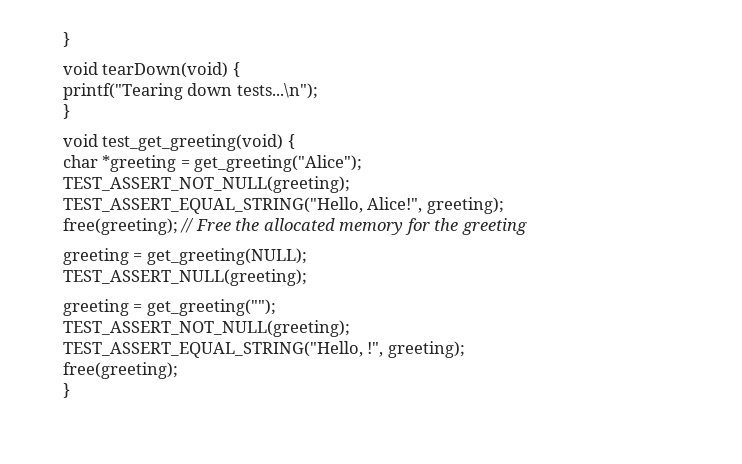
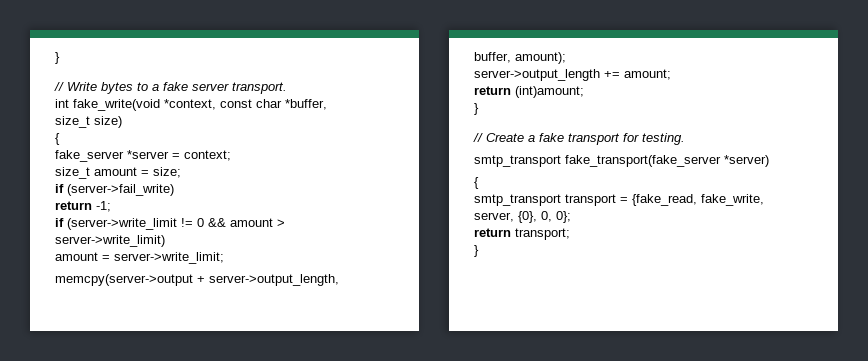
[63,32,70,47] [63,62,240,78] [63,83,318,100] [63,104,70,119] [63,134,295,151] [63,155,363,172] [63,176,350,193] [63,197,504,214] [63,218,527,235] [63,248,307,265] [63,269,307,286] [63,299,276,316] [63,320,350,337] [63,341,465,358] [63,362,178,379] } // void tearDown(void) { // printf("Tearing down tests...\n"); // } // void test_get_greeting(void) { // char *greeting = get_greeting("Alice"); // TEST_ASSERT_NOT_NULL(greeting); // TEST_ASSERT_EQUAL_STRING("Hello, Alice!", greeting); // free(greeting); // Free the allocated memory for the greeting // greeting = get_greeting(NULL); // TEST_ASSERT_NULL(greeting); // greeting = get_greeting(""); // TEST_ASSERT_NOT_NULL(greeting); // TEST_ASSERT_EQUAL_STRING("Hello, !", greeting); // free(greeting); -> [55,52,60,64] [54,82,287,94] [55,99,327,111] [55,116,122,128] [55,133,60,145] [55,150,231,162] [55,167,181,179] [55,184,174,196] [55,201,111,212] [55,218,285,230] [55,235,165,247] [55,252,224,264] [55,274,339,286] [474,52,566,64] [474,69,671,81] [474,86,584,98] [474,103,479,115] [473,133,685,145] [474,155,769,167] [474,177,479,189] [474,194,764,206] [474,211,571,223] [474,228,570,240] } // // Write bytes to a fake server transport. // int fake_write(void *context, const char *buffer, size_t size) // { // fake_server *server = context; // size_t amount = size; // if (server->fail_write) // return -1; // if (server->write_limit != 0 && amount > server->write_limit) // amount = server->write_limit; // memcpy(server->output + server->output_length, buffer, amount); // server->output_length += amount; // return (int)amount; // } // // Create a fake transport for testing. // smtp_transport fake_transport(fake_server *server) // { // smtp_transport transport = {fake_read, fake_write, server, {0}, 0, 0}; // return transport;

